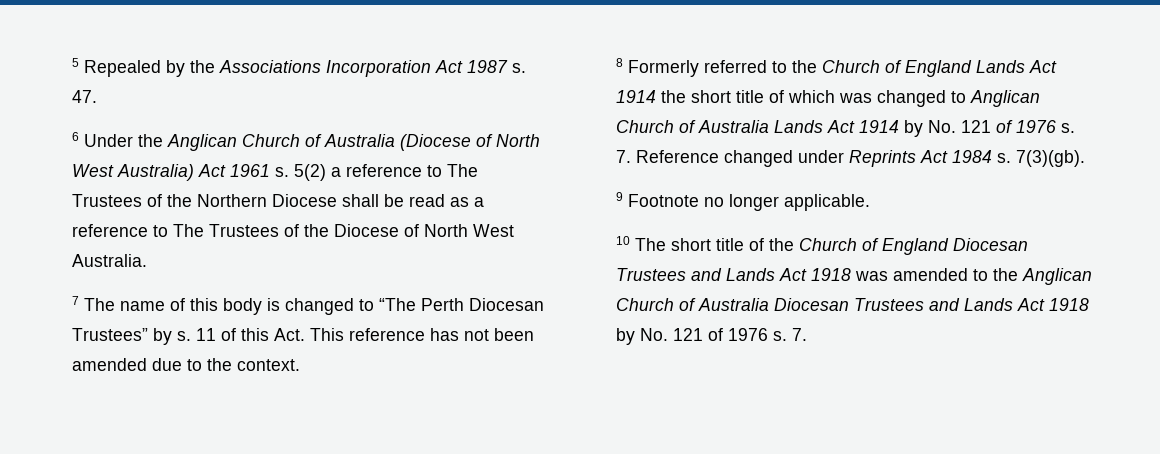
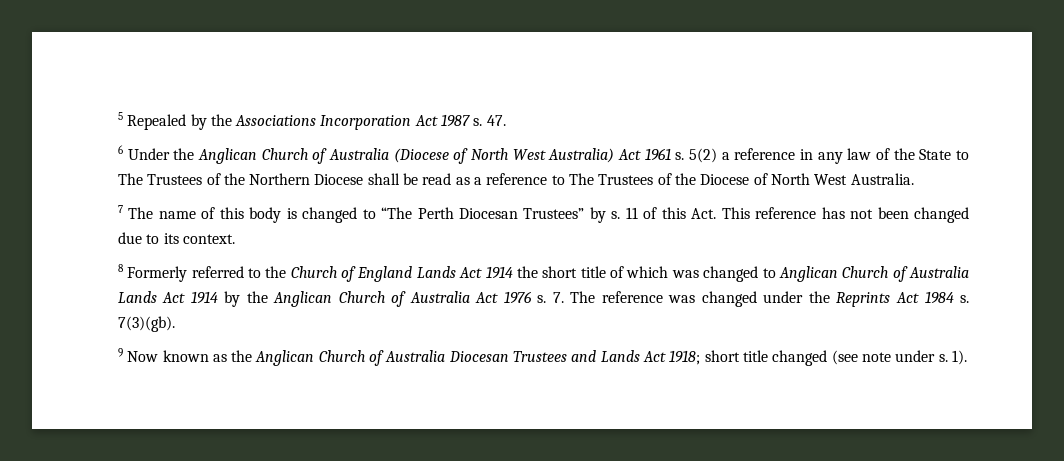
(422, 170) none -> [799,148,952,164] in any law of the State
[71,358,147,371] amended -> [914,207,970,223] changed
[206,358,232,371] the -> [163,233,179,244] its
[927,120,1075,133] [615,150,719,163] No. 121 of 1976 s. 7. Reference -> [246,291,696,307] the Anglican Church of Australia Act 1976 s. 7. The reference was
(844, 156) none -> [808,291,830,303] the
[627,194,870,211] [615,236,1028,255] [615,268,988,281] Footnote no longer applicable. // 10 The short title of the Church of England Diocesan Trustees and Lands Act 1918 was amended to -> [127,350,227,362] Now known as
[1048,298,1089,311] [615,328,807,345] 1918 by No. 121 of 1976 s. 7. -> [669,350,967,366] 1918; short title changed (see note under s. 1).

